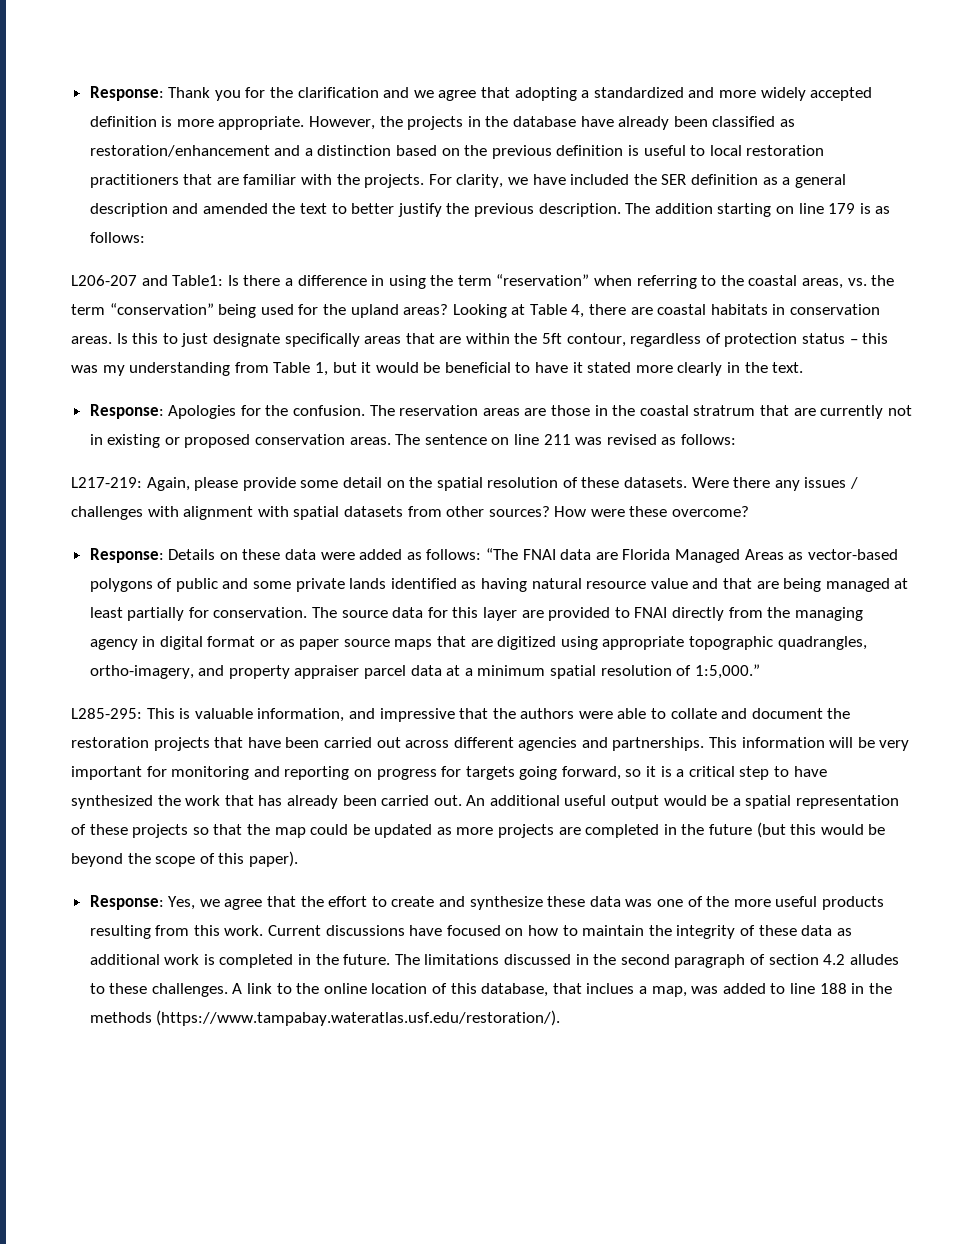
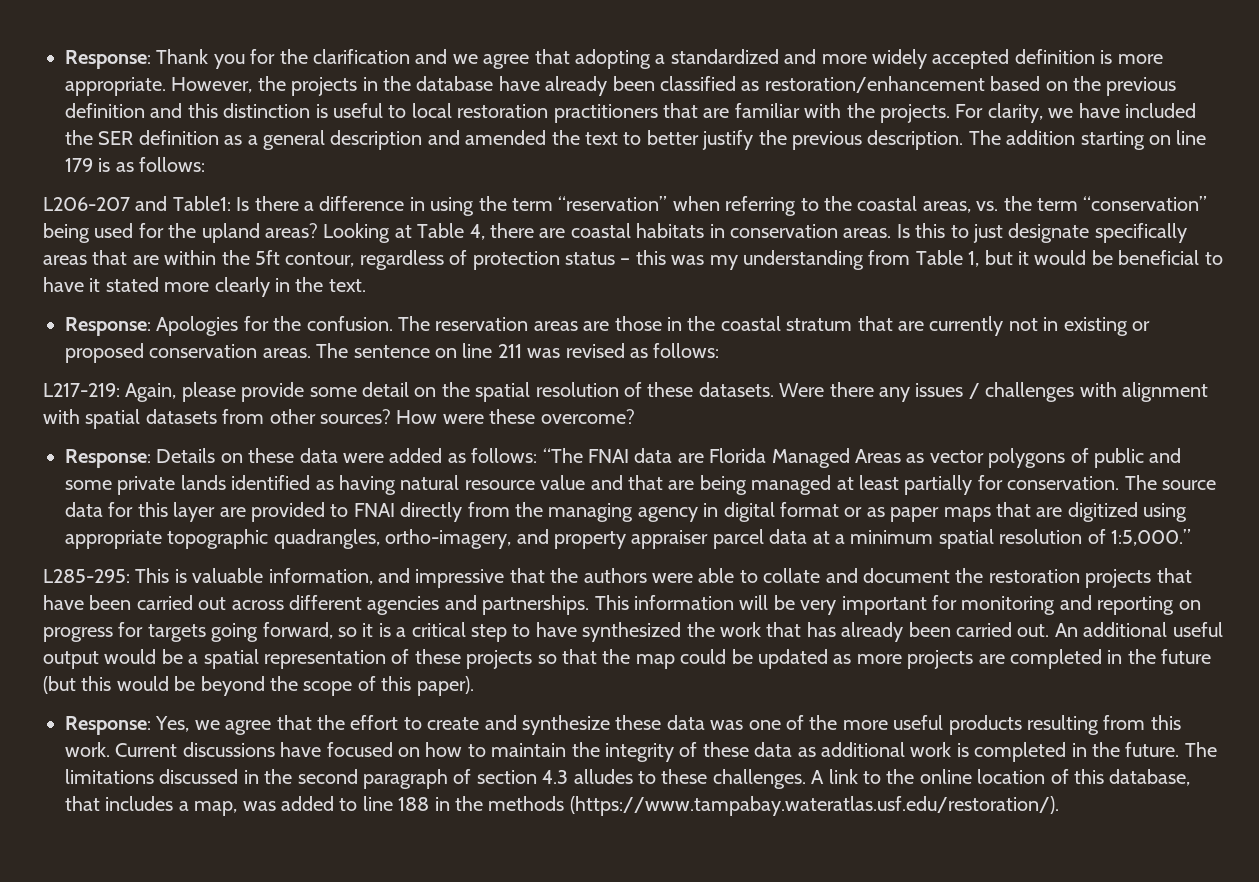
[274,145,392,156] and a distinction -> (985, 84) none
(624, 150) none -> [150,103,311,118] and this distinction
[693,405,756,416] stratrum -> [786,318,853,331] stratum
[807,549,898,560] vector-based -> [929,450,984,463] vector
[343,639,390,647] source -> (940, 514) none
[823,954,846,965] 4.2 -> [542,770,569,784] 4.3
[586,983,635,994] inclues -> [105,796,174,811] includes

